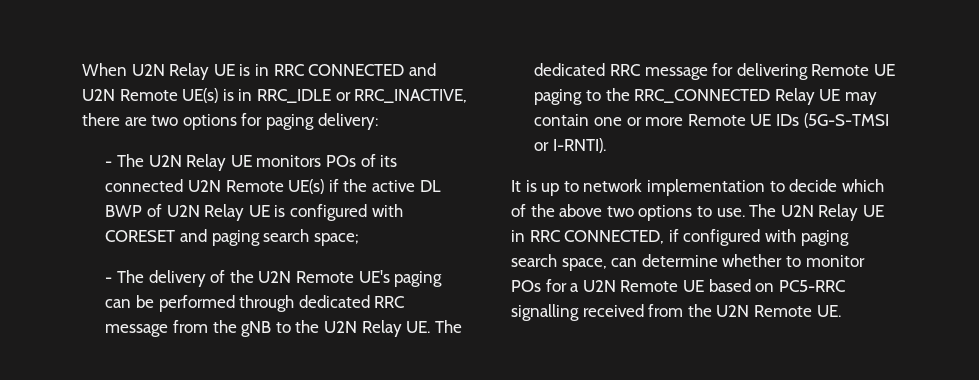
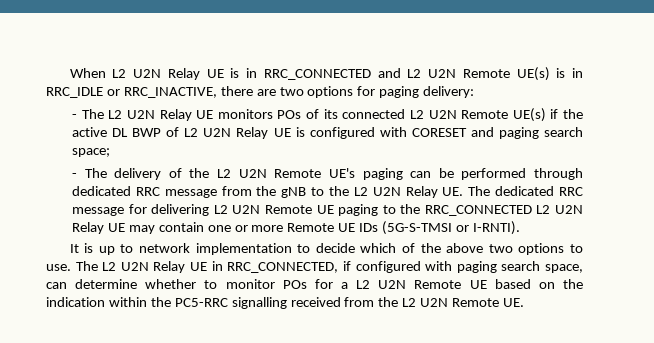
(127, 69) none -> [112,69,127,78] L2
[273,63,436,76] RRC CONNECTED and -> [263,68,422,80] RRC_CONNECTED and L2
(144, 160) none -> [108,110,123,119] L2
(184, 185) none -> [409,110,424,119] L2
(162, 210) none -> [184,128,199,137] L2
(254, 276) none -> [217,169,232,178] L2
(320, 326) none -> [353,187,368,196] L2
(808, 71) none -> [213,205,261,214] L2 U2N
(771, 96) none -> [536,205,583,214] L2 U2N
(777, 210) none -> [102,262,117,271] L2
[529,230,665,244] RRC CONNECTED, -> [227,262,339,273] RRC_CONNECTED,
(580, 287) none -> [356,280,371,289] L2
(775, 287) none -> [563,279,584,289] [46,297,171,307] the indication within the
(712, 310) none -> [402,298,417,307] L2

